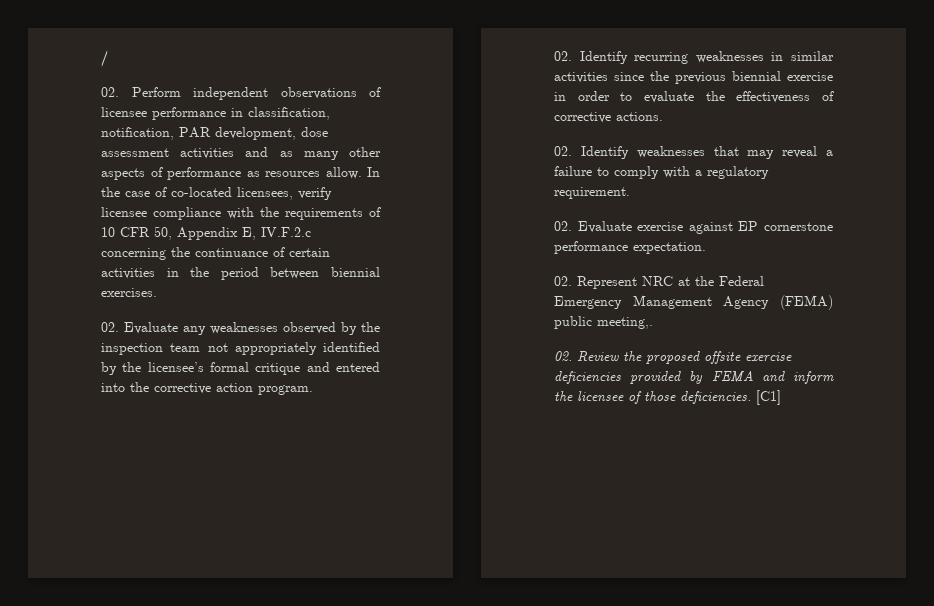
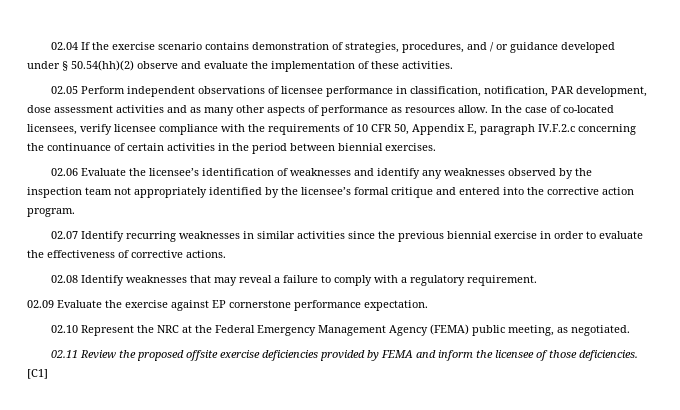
[101,50,108,67] [101,87,119,97] / // 02. -> [50,42,615,53] [27,60,453,72] [50,86,78,94] 02.04 If the exercise scenario contains demonstration of strategies, procedures, and / or guidance developed under § 50.54(hh)(2) observe and evaluate the implementation of these activities. // 02.05
(256, 233) none -> [480,124,535,135] paragraph
[101,322,178,334] 02. Evaluate -> [50,168,420,179] 02.06 Evaluate the licensee’s identification of weaknesses and identify
[554,51,572,61] 02. -> [50,231,78,239] 02.07
[554,146,572,156] 02. -> [50,275,78,283] 02.08
[554,221,632,233] 02. Evaluate -> [27,300,122,308] 02.09 Evaluate the
[554,276,637,289] 02. Represent -> [50,325,154,336] 02.10 Represent the
[597,317,653,329] [554,351,572,361] meeting,. // 02. -> [507,325,630,336] [50,350,78,358] meeting, as negotiated. // 02.11

